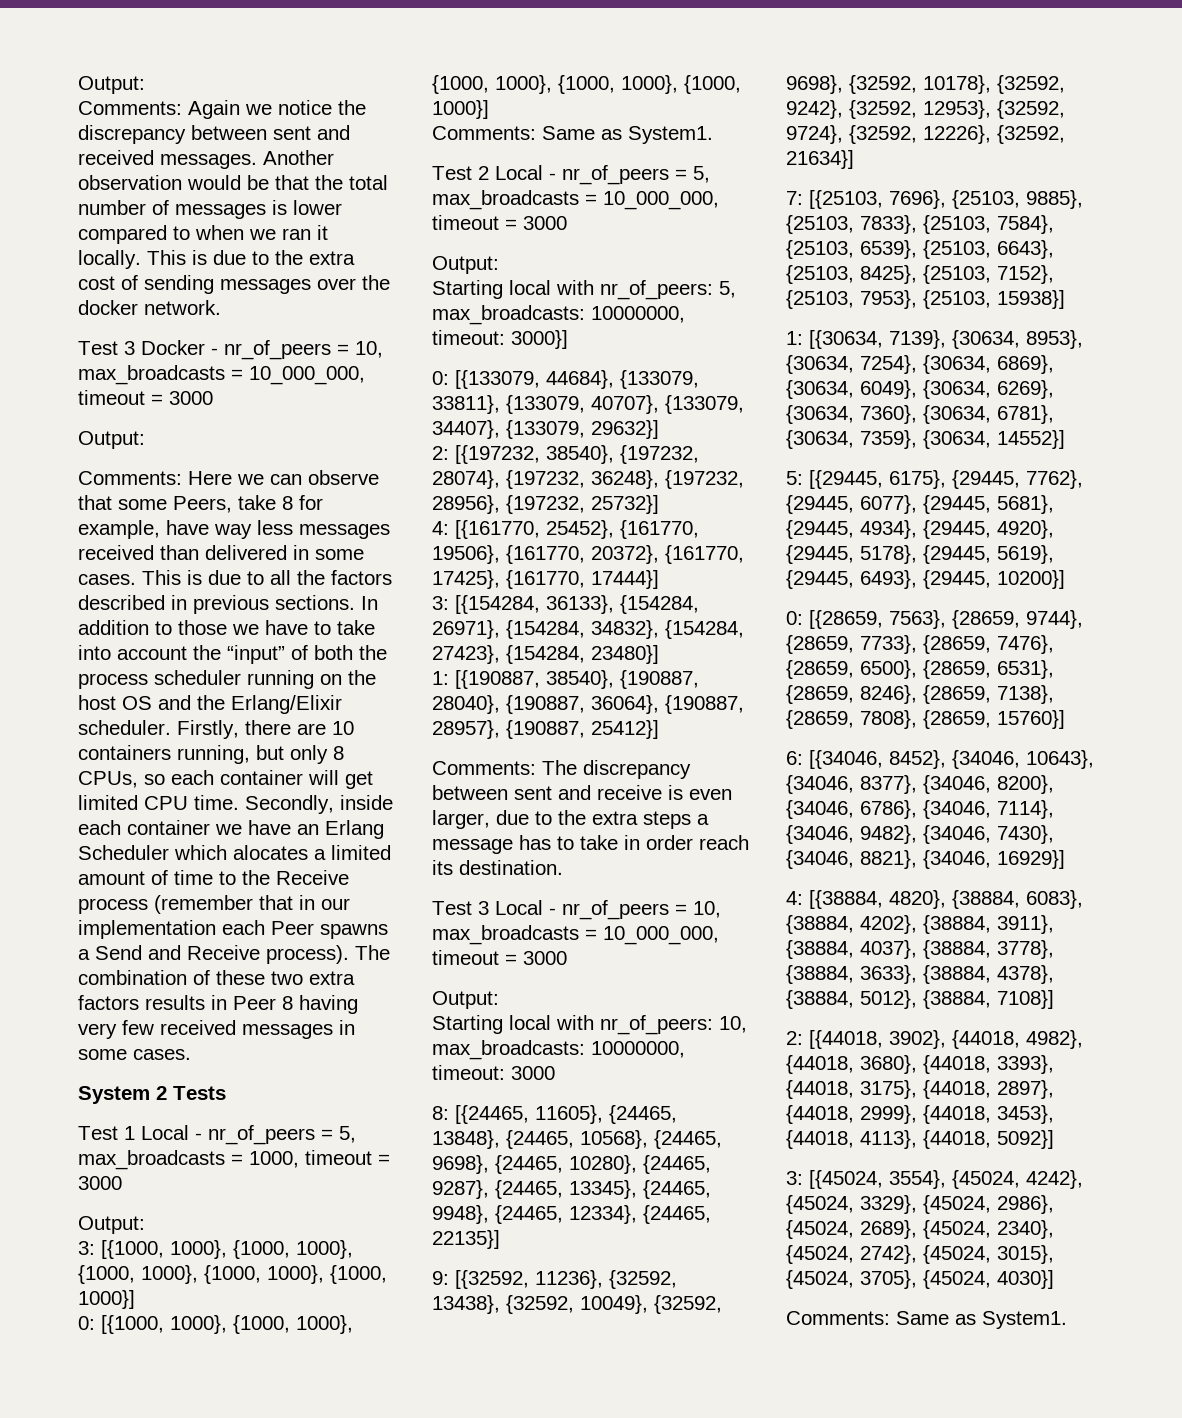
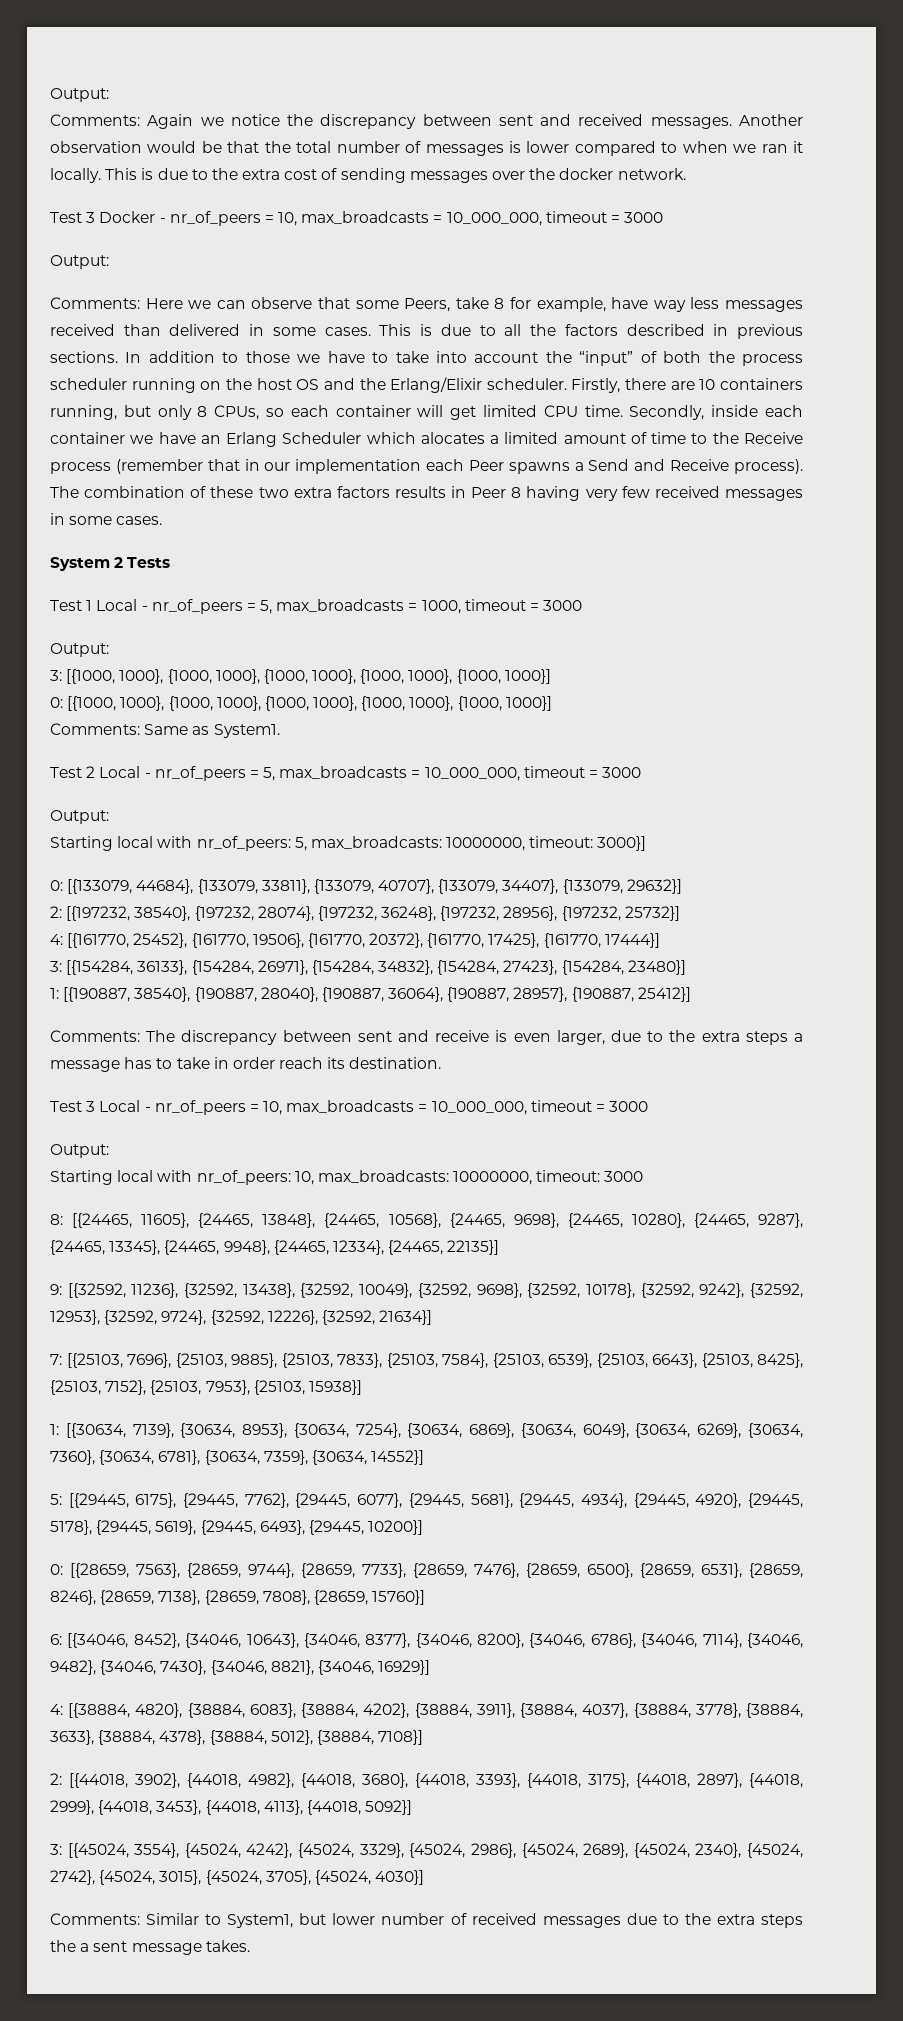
[896,1311,1067,1329] Same as System1. -> [146,1913,803,1928] [50,1940,250,1955] Similar to System1, but lower number of received messages due to the extra steps the a sent message takes.

